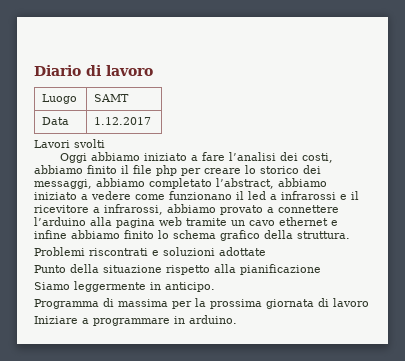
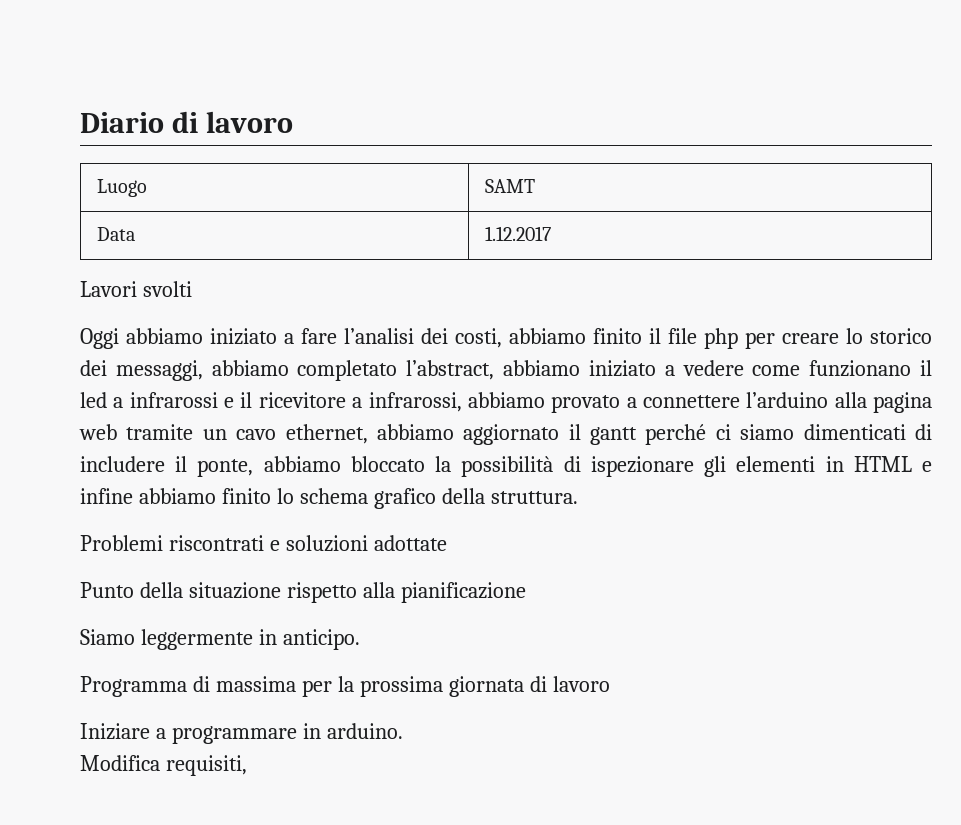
[279,217,328,226] ethernet -> [285,424,932,445] [80,456,912,477] ethernet, abbiamo aggiornato il gantt perché ci siamo dimenticati di includere il ponte, abbiamo bloccato la possibilità di ispezionare gli elementi in HTML
(237, 319) none -> [80,755,247,776] // Modifica requisiti,

